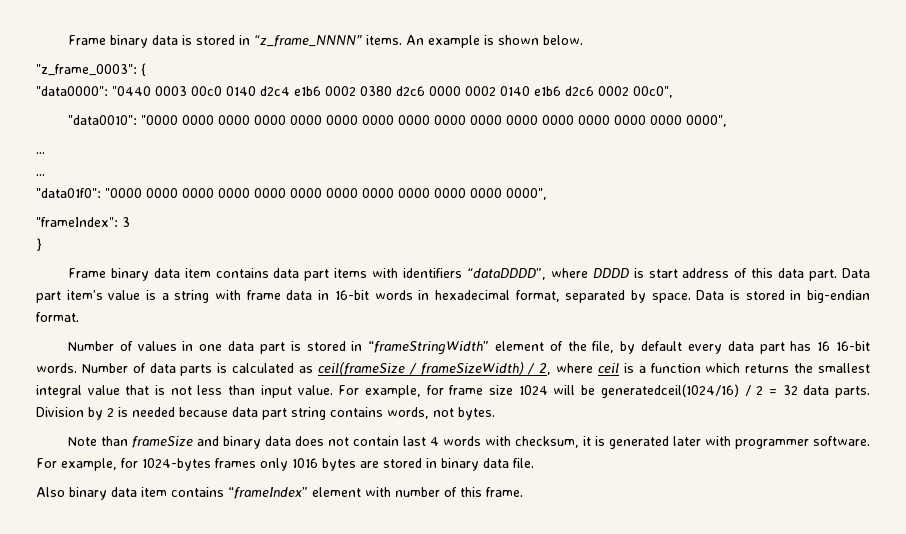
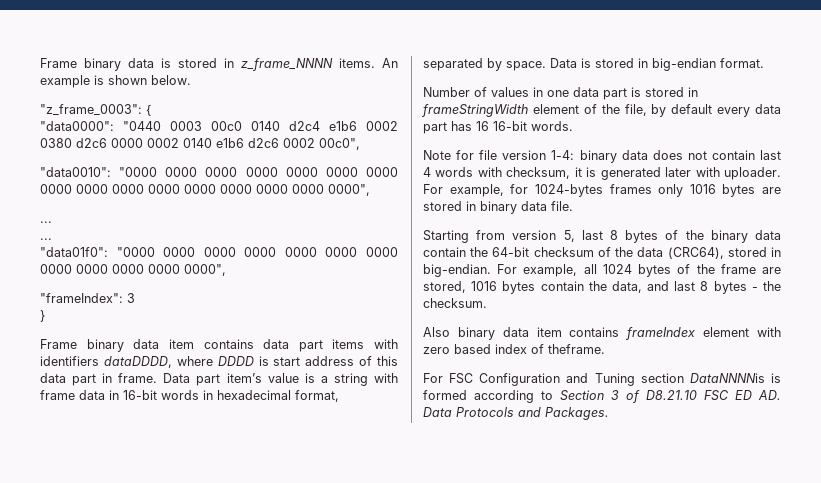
[253,35,362,47] “z_frame_NNNN” -> [241,58,333,71] z_frame_NNNN
[466,268,546,280] “dataDDDD”, -> [103,356,172,368] dataDDDD,
[809,269,838,281] part. -> [72,373,158,386] part in frame.
[368,341,490,355] “frameStringWidth” -> [421,104,528,117] frameStringWidth
[81,362,871,376] [36,384,870,398] [36,407,495,420] [67,436,219,448] Number of data parts is calculated as ceil(frameSize / frameSizeWidth) / 2, where ceil is a function which returns the smallest integral value that is not less than input value. For example, for frame size 1024 will be generatedceil(1024/16) / 2 = 32 data parts. Division by 2 is needed because data part string contains words, not bytes. // Note than frameSize and -> [423,150,575,160] // Note for file version 1-4:
[734,436,871,449] programmer software. -> [724,167,781,180] uploader.
(534, 463) none -> [423,230,781,243] [423,247,781,259] [423,264,781,277] [423,281,781,294] [423,298,487,308] // Starting from version 5, last 8 bytes of the binary data contain the 64-bit checksum of the data (CRC64), stored in big-endian. For example, all 1024 bytes of the frame are stored, 1016 bytes contain the data, and last 8 bytes - the checksum.
[228,487,308,499] “frameIndex” -> [625,327,696,340] frameIndex
[395,487,523,497] number of this frame. -> [423,344,605,354] [423,373,781,386] [423,390,781,403] [423,407,609,420] zero based index of theframe. // For FSC Configuration and Tuning section DataNNNNis is formed according to Section 3 of D8.21.10 FSC ED AD. Data Protocols and Packages.

